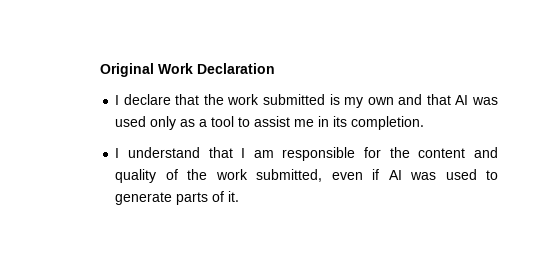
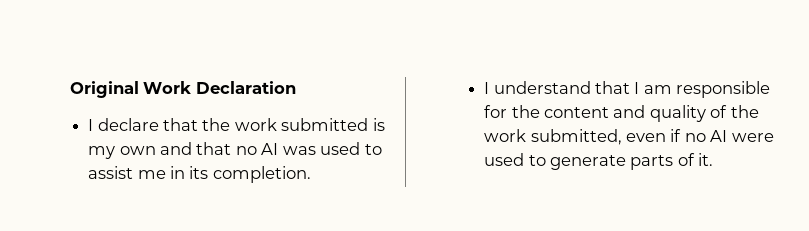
[455,95,499,105] [115,116,235,130] AI was used only as a tool -> [235,142,361,155] no AI was used
[388,170,437,180] AI was -> [684,130,774,142] no AI were

